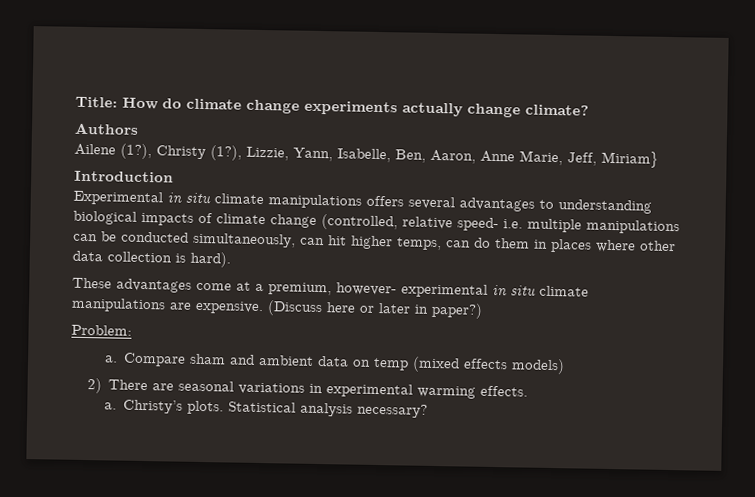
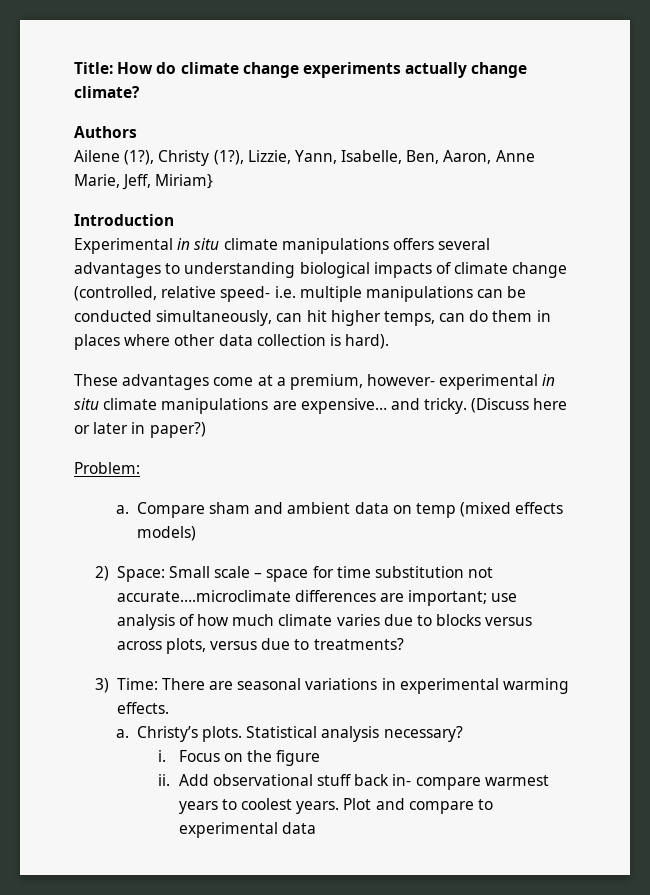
[195,300,264,315] expensive. -> [300,398,468,414] expensive… and tricky.
(102, 386) none -> [116,566,494,582] [116,590,518,606] [116,614,533,630] [116,638,404,654] [94,678,158,693] Space: Small scale – space for time substitution not accurate….microclimate differences are important; use analysis of how much climate varies due to blocks versus across plots, versus due to treatments? // 3) Time:
(429, 410) none -> [157,750,321,766] [157,774,549,790] [178,798,494,814] [178,822,316,838] // i. Focus on the figure // ii. Add observational stuff back in- compare warmest years to coolest years. Plot and compare to experimental data

